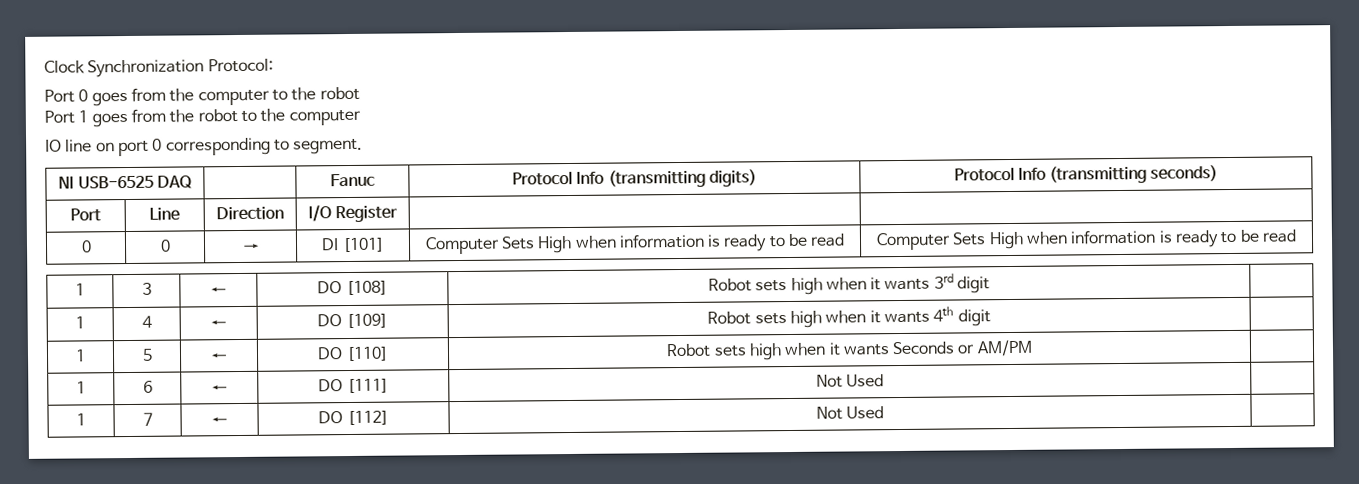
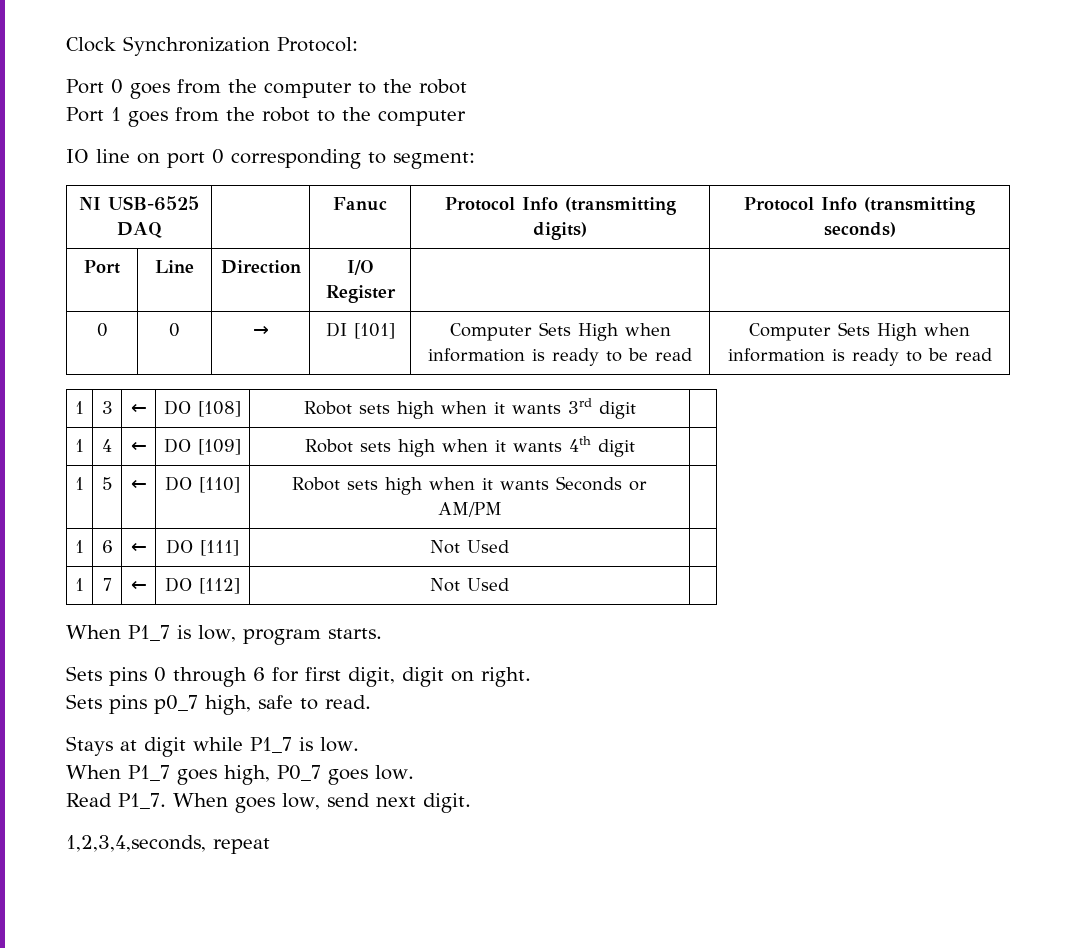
[293,138,364,155] segment. -> [393,152,475,169] segment:
(885, 412) none -> [66,625,382,645] [66,666,531,687] [66,694,371,715] [66,736,359,757] [66,765,414,785] [66,793,471,813] [66,835,270,854] // When P1_7 is low, program starts. // Sets pins 0 through 6 for first digit, digit on right. // Sets pins p0_7 high, safe to read. // Stays at digit while P1_7 is low. // When P1_7 goes high, P0_7 goes low. // Read P1_7. When goes low, send next digit. // 1,2,3,4,seconds, repeat

